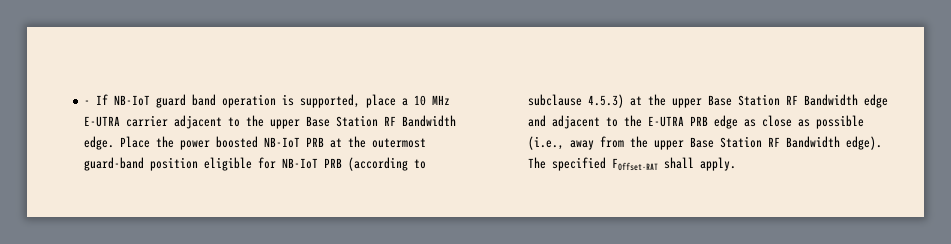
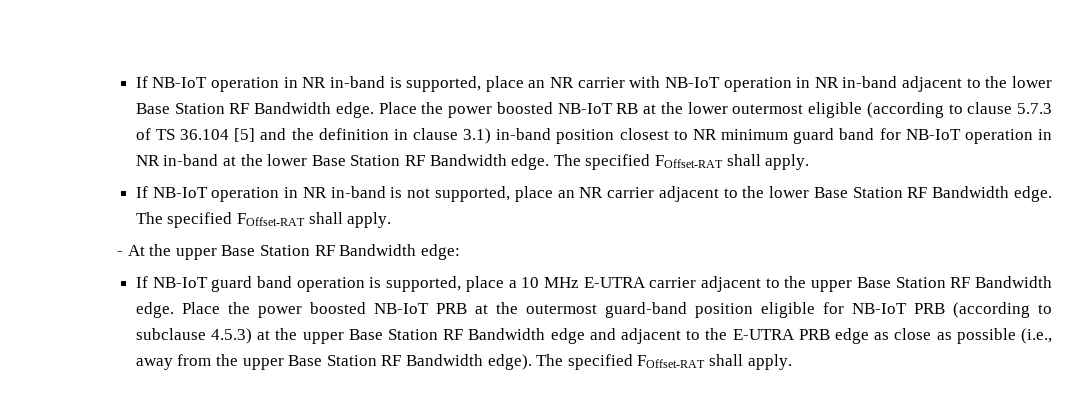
[84,100,91,105] - -> [135,76,1052,92] [135,102,1053,118] [135,128,1052,144] [135,154,810,170] [135,186,1052,202] [135,212,392,228] [117,244,460,260] If NB-IoT operation in NR in-band is supported, place an NR carrier with NB-IoT operation in NR in-band adjacent to the lower Base Station RF Bandwidth edge. Place the power boosted NB-IoT RB at the lower outermost eligible (according to clause 5.7.3 of TS 36.104 [5] and the definition in clause 3.1) in-band position closest to NR minimum guard band for NB-IoT operation in NR in-band at the lower Base Station RF Bandwidth edge. The specified FOffset-RAT shall apply. // If NB-IoT operation in NR in-band is not supported, place an NR carrier adjacent to the lower Base Station RF Bandwidth edge. The specified FOffset-RAT shall apply. // - At the upper Base Station RF Bandwidth edge: //

